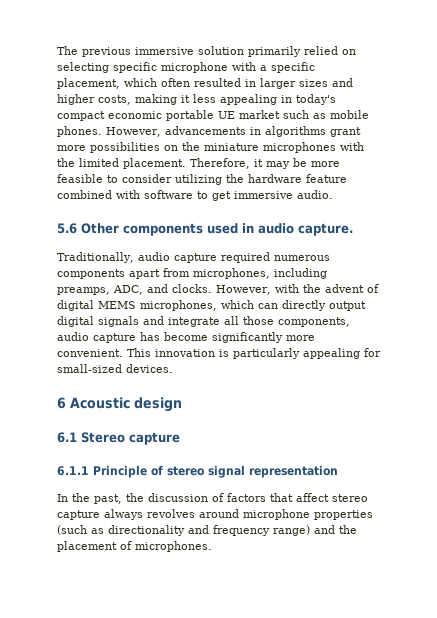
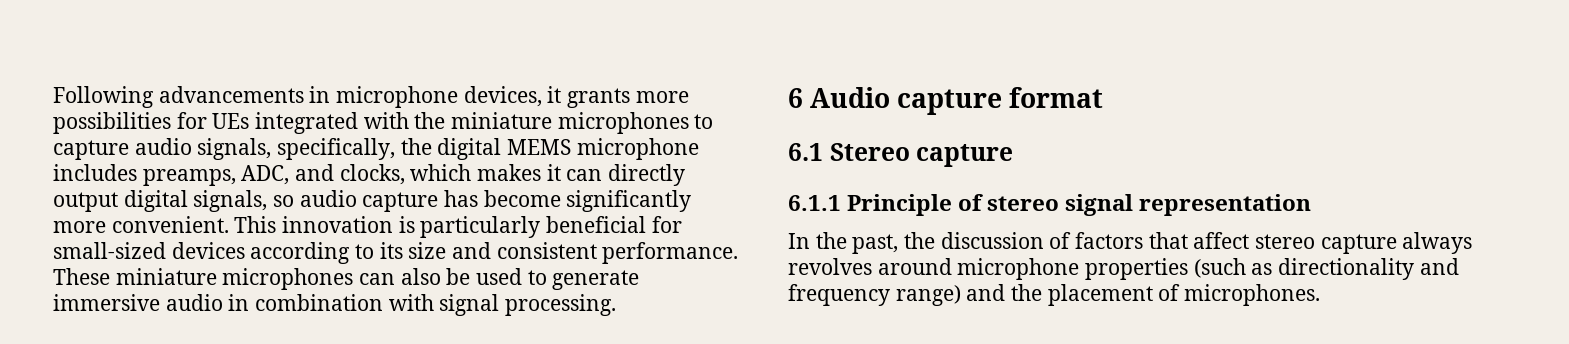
[57,46,356,57] [57,62,315,73] [57,78,353,89] [57,94,336,105] [57,110,369,121] [57,126,361,137] [57,142,364,153] [57,158,340,169] [57,174,347,185] [57,190,333,201] [57,223,353,236] [57,252,330,263] [57,268,327,279] [57,284,379,295] [57,300,366,311] [57,316,350,327] The previous immersive solution primarily relied on selecting specific microphone with a specific placement, which often resulted in larger sizes and higher costs, making it less appealing in today's compact economic portable UE market such as mobile phones. However, advancements in algorithms grant more possibilities on the miniature microphones with the limited placement. Therefore, it may be more feasible to consider utilizing the hardware feature combined with software to get immersive audio. // 5.6 Other components used in audio capture. // Traditionally, audio capture required numerous components apart from microphones, including preamps, ADC, and clocks. However, with the advent of digital MEMS microphones, which can directly output digital signals and integrate all those components, -> [53,86,689,108] [53,112,714,134] [53,138,699,160] [53,164,686,186] [53,190,295,212] Following advancements in microphone devices, it grants more possibilities for UEs integrated with the miniature microphones to capture audio signals, specifically, the digital MEMS microphone includes preamps, ADC, and clocks, which makes it can directly output digital signals, so
[303,348,360,359] appealing -> [546,216,647,233] beneficial
[126,364,173,373] [57,397,182,412] devices. // 6 Acoustic design -> [171,242,739,264] [53,268,640,290] [53,294,617,316] [788,87,1104,115] devices according to its size and consistent performance. These miniature microphones can also be used to generate immersive audio in combination with signal processing. // 6 Audio capture format

